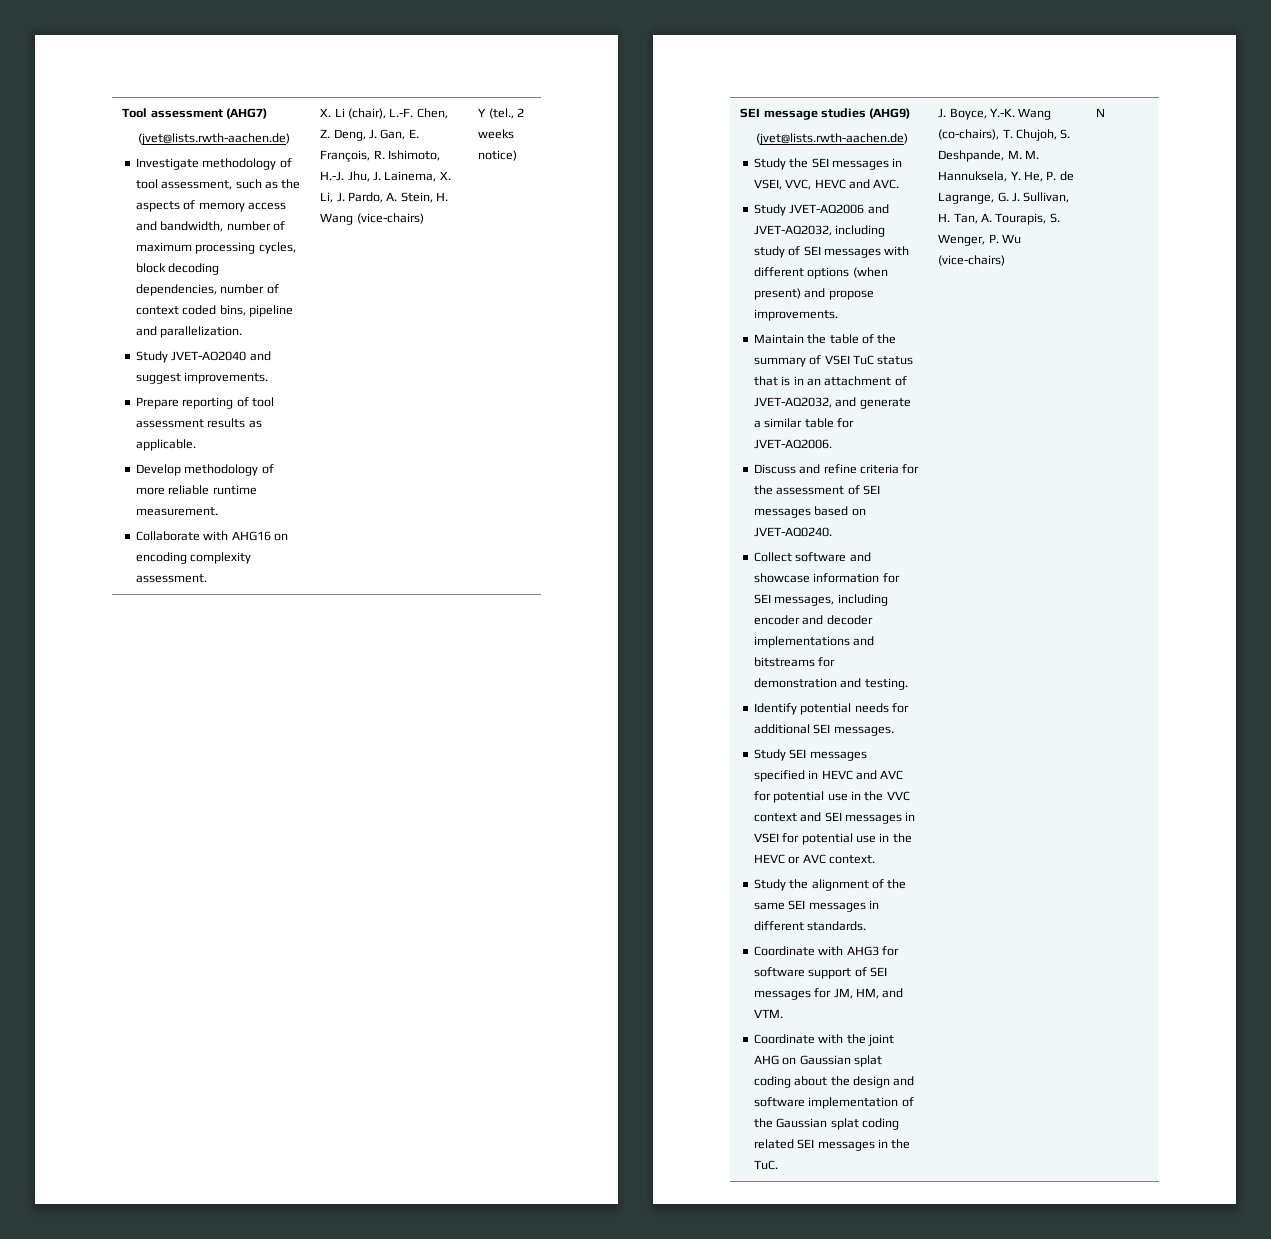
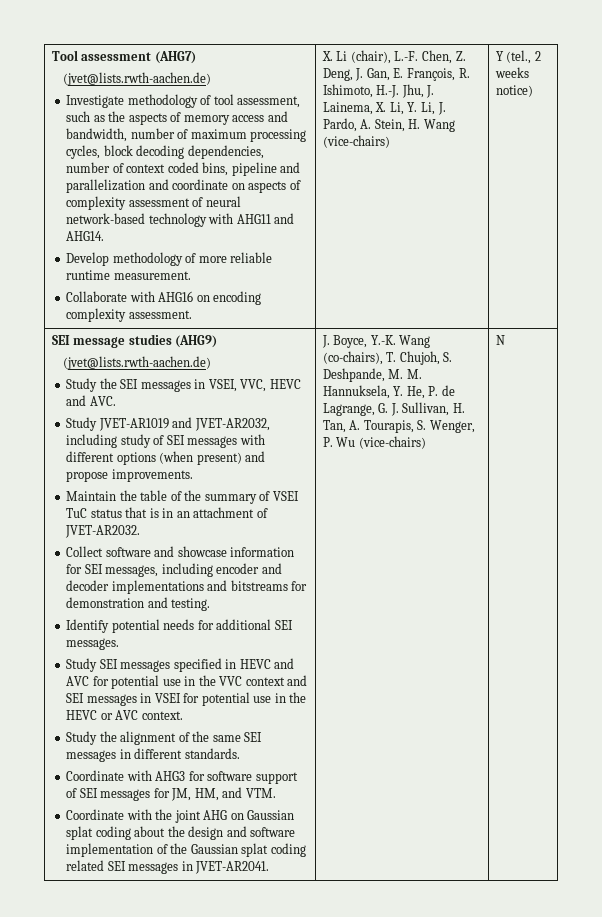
[160,326,243,338] [135,351,271,363] [135,372,269,384] [135,397,275,409] [135,418,262,428] [135,439,196,451] parallelization. // Study JVET-AO2040 and suggest improvements. // Prepare reporting of tool assessment results as applicable. -> [66,179,301,193] [66,196,241,210] [66,213,295,227] [66,231,105,241] parallelization and coordinate on aspects of complexity assessment of neural network-based technology with AHG11 and AHG14.
(334, 197) none -> [407,102,435,115] Y. Li,
[789,204,889,214] [753,225,832,236] JVET-AQ2006 and JVET-AQ2032, -> [98,417,270,431] JVET-AR1019 and JVET-AR2032,
[753,397,911,409] [753,418,855,428] [753,439,832,449] [753,464,920,474] [753,485,881,495] [753,506,866,518] [753,527,832,537] JVET-AQ2032, and generate a similar table for JVET-AQ2006. // Discuss and refine criteria for the assessment of SEI messages based on JVET-AQ0240. -> [65,525,141,538] JVET-AR2032.
[891,1139,911,1149] [753,1160,778,1170] the TuC. -> [195,861,270,874] JVET-AR2041.

